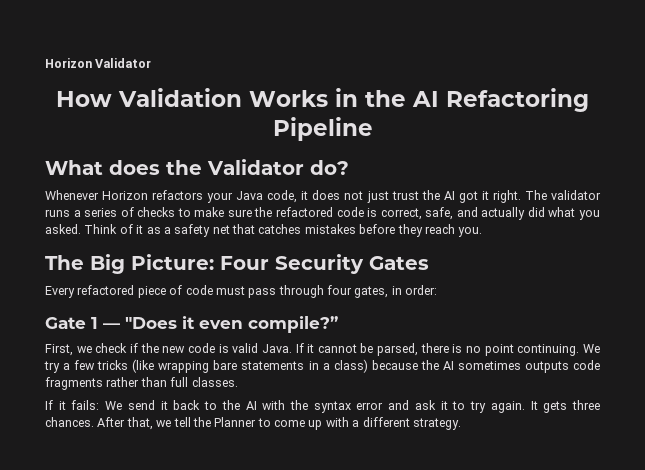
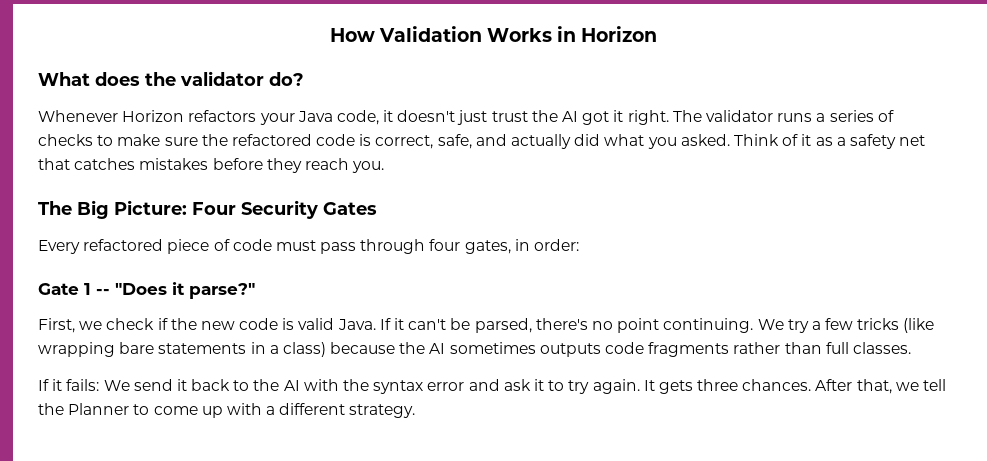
[45,58,152,68] Horizon Validator // -> (329, 35) none
[365,88,589,112] [272,117,373,141] the AI Refactoring Pipeline -> [581,26,658,42] Horizon
[207,159,304,175] Validator -> [180,71,264,86] validator
[312,190,364,200] does not -> [397,110,456,122] doesn't
[103,323,120,329] — -> [96,289,110,295] --
[199,316,338,333] even compile?” -> [189,283,255,299] parse?"
[317,344,357,353] cannot -> [408,319,447,330] can't
[420,343,463,353] there is -> [535,318,588,330] there's

